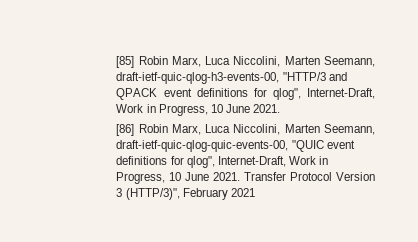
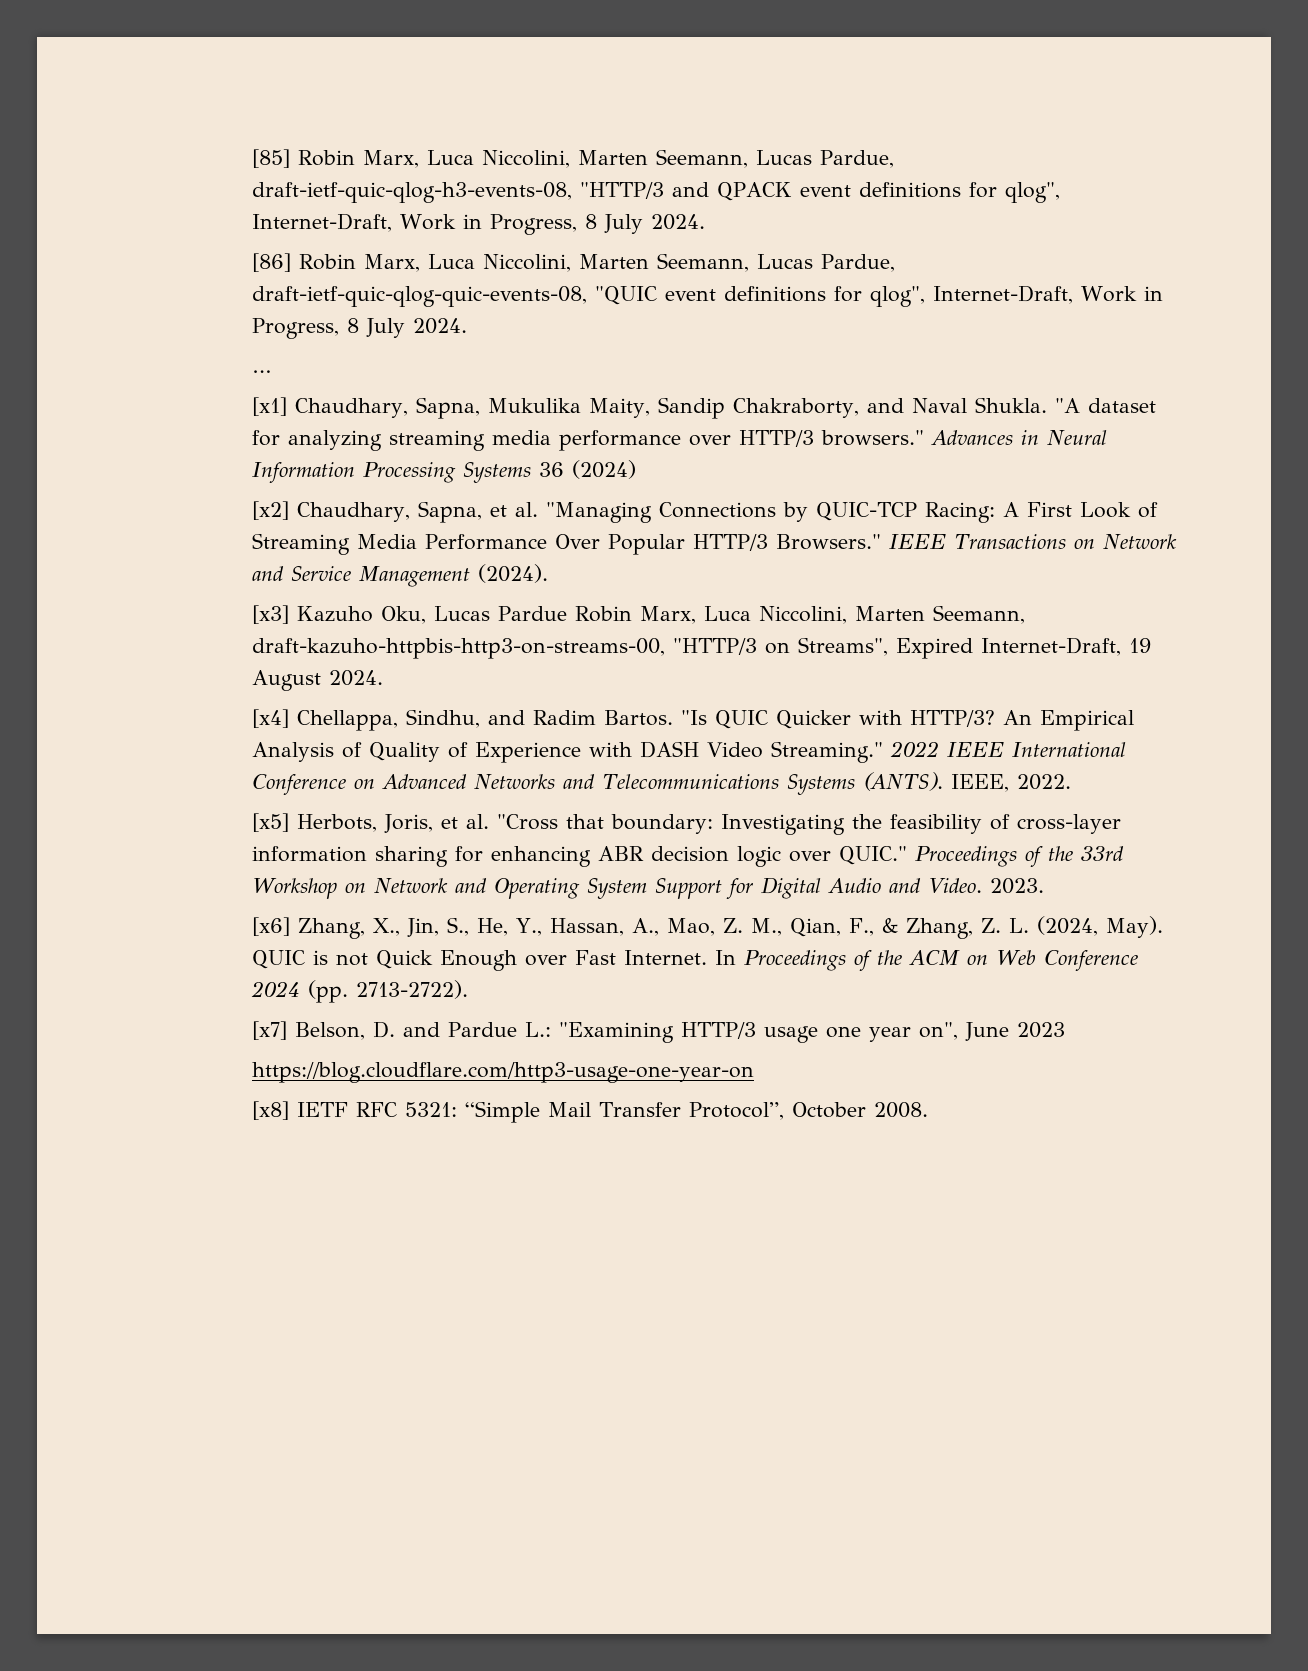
[116,72,280,84] draft-ietf-quic-qlog-h3-events-00, -> [756,150,895,168] [252,182,573,203] Lucas Pardue, draft-ietf-quic-qlog-h3-events-08,
[210,104,280,113] 10 June 2021. -> [585,214,706,234] 8 July 2024.
[116,140,289,152] draft-ietf-quic-qlog-quic-events-00, -> [757,254,896,272] [252,286,588,307] Lucas Pardue, draft-ietf-quic-qlog-quic-events-08,
[169,172,375,181] [116,188,255,200] 10 June 2021. Transfer Protocol Version 3 (HTTP/3)", February 2021 -> [347,318,468,338] [252,370,272,373] [252,397,1157,419] [252,430,1108,451] [252,460,637,483] [252,501,1159,523] [252,533,1178,555] [252,564,549,587] [252,605,1026,624] [252,637,1152,659] [252,670,384,691] [252,709,1135,731] [252,741,1127,763] [252,772,1072,795] [252,813,1122,835] [252,846,1125,867] [252,877,1045,899] [252,916,1164,939] [252,950,1139,971] [251,980,469,1003] [252,1021,1066,1043] [252,1062,755,1083] [252,1101,929,1123] 8 July 2024. // … // [x1] Chaudhary, Sapna, Mukulika Maity, Sandip Chakraborty, and Naval Shukla. "A dataset for analyzing streaming media performance over HTTP/3 browsers." Advances in Neural Information Processing Systems 36 (2024) // [x2] Chaudhary, Sapna, et al. "Managing Connections by QUIC-TCP Racing: A First Look of Streaming Media Performance Over Popular HTTP/3 Browsers." IEEE Transactions on Network and Service Management (2024). // [x3] Kazuho Oku, Lucas Pardue Robin Marx, Luca Niccolini, Marten Seemann, draft-kazuho-httpbis-http3-on-streams-00, "HTTP/3 on Streams", Expired Internet-Draft, 19 August 2024. // [x4] Chellappa, Sindhu, and Radim Bartos. "Is QUIC Quicker with HTTP/3? An Empirical Analysis of Quality of Experience with DASH Video Streaming." 2022 IEEE International Conference on Advanced Networks and Telecommunications Systems (ANTS). IEEE, 2022. // [x5] Herbots, Joris, et al. "Cross that boundary: Investigating the feasibility of cross-layer information sharing for enhancing ABR decision logic over QUIC." Proceedings of the 33rd Workshop on Network and Operating System Support for Digital Audio and Video. 2023. // [x6] Zhang, X., Jin, S., He, Y., Hassan, A., Mao, Z. M., Qian, F., & Zhang, Z. L. (2024, May). QUIC is not Quick Enough over Fast Internet. In Proceedings of the ACM on Web Conference 2024 (pp. 2713-2722). // [x7] Belson, D. and Pardue L.: "Examining HTTP/3 usage one year on", June 2023 // https://blog.cloudflare.com/http3-usage-one-year-on // [x8] IETF RFC 5321: “Simple Mail Transfer Protocol”, October 2008.

